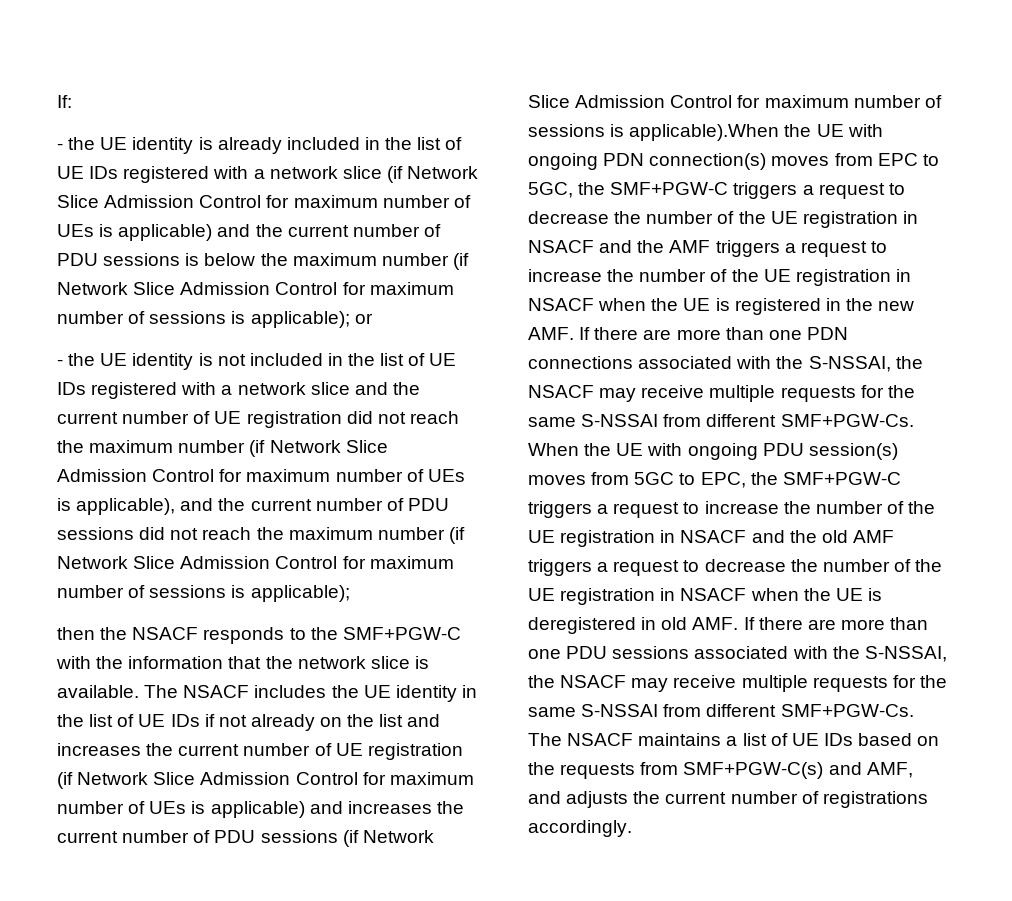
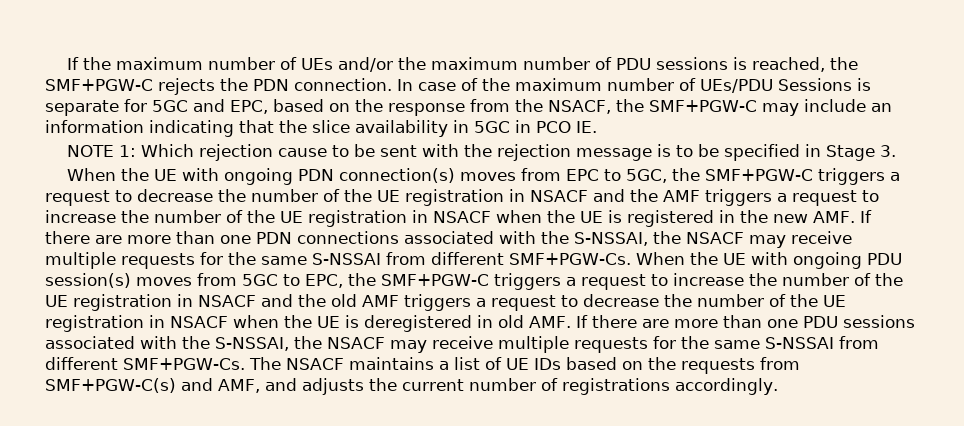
[57,95,72,108] [57,137,463,154] [57,166,479,183] [57,195,471,208] [57,224,349,241] If: // - the UE identity is already included in the list of UE IDs registered with a network slice (if Network Slice Admission Control for maximum number of UEs is applicable) and the current -> [66,57,518,72] If the maximum number of UEs and/or the maximum
[204,253,469,270] [57,282,454,295] [57,311,373,328] [57,353,457,370] [57,382,420,399] [57,411,459,428] [57,440,388,457] [57,469,465,482] [57,498,449,515] [57,527,465,544] [57,556,454,569] [57,585,350,602] [57,627,461,644] [56,656,429,669] [57,685,477,702] [57,714,441,731] [57,743,463,760] [57,772,474,789] [57,801,464,818] [57,830,434,847] [528,95,942,108] [528,124,780,141] below the maximum number (if Network Slice Admission Control for maximum number of sessions is applicable); or // - the UE identity is not included in the list of UE IDs registered with a network slice and the current number of UE registration did not reach the maximum number (if Network Slice Admission Control for maximum number of UEs is applicable), and the current number of PDU sessions did not reach the maximum number (if Network Slice Admission Control for maximum number of sessions is applicable); // then the NSACF responds to the SMF+PGW-C with the information that the network slice is available. The NSACF includes the UE identity in the list of UE IDs if not already on the list and increases the current number of UE registration (if Network Slice Admission Control for maximum number of UEs is applicable) and increases the current number of PDU sessions (if Network Slice Admission Control for maximum number of sessions is applicable).When -> [751,57,858,72] [45,78,871,95] [45,99,892,116] [45,120,597,137] [66,144,896,161] [66,168,116,181] reached, the SMF+PGW-C rejects the PDN connection. In case of the maximum number of UEs/PDU Sessions is separate for 5GC and EPC, based on the response from the NSACF, the SMF+PGW-C may include an information indicating that the slice availability in 5GC in PCO IE. // NOTE 1: Which rejection cause to be sent with the rejection message is to be specified in Stage 3. // When

